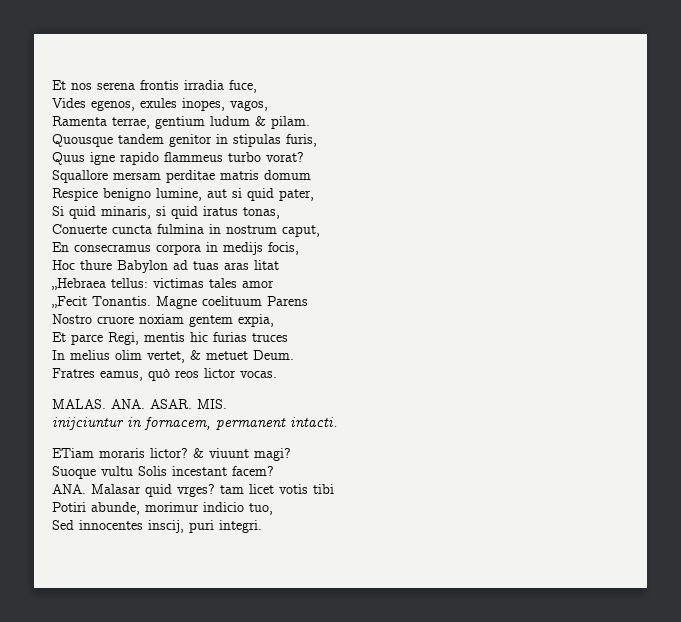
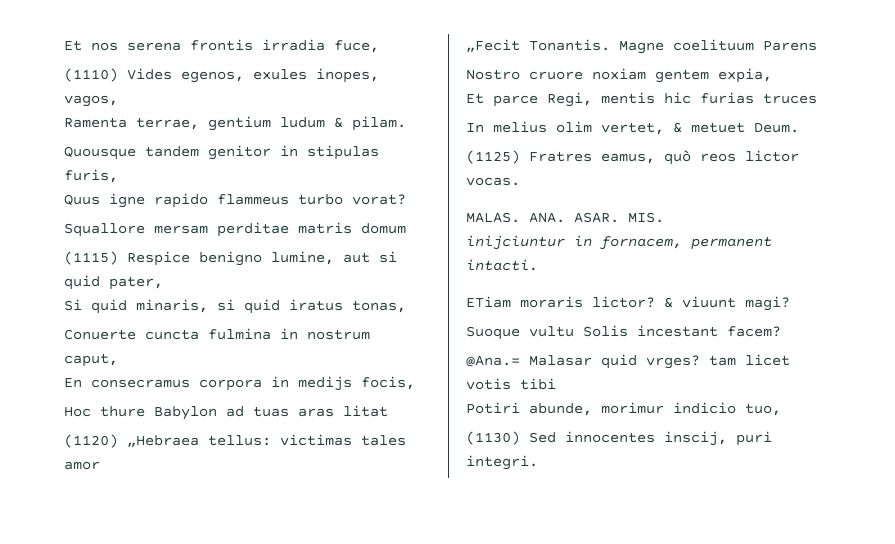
(257, 86) none -> [64,68,118,82] (1110)
(311, 175) none -> [64,251,118,265] (1115)
(279, 265) none -> [64,434,118,448] (1120)
(294, 355) none -> [466,150,520,164] (1125)
[52,484,86,494] ANA. -> [466,355,520,367] @Ana.=
(273, 509) none -> [466,431,520,445] (1130)

